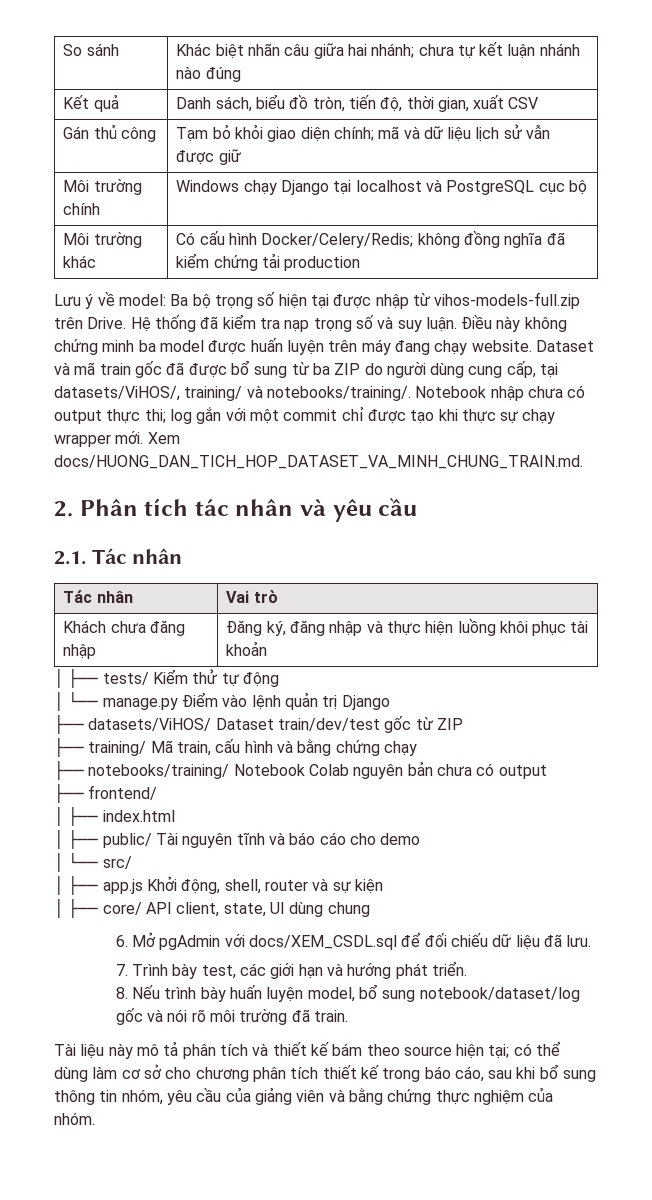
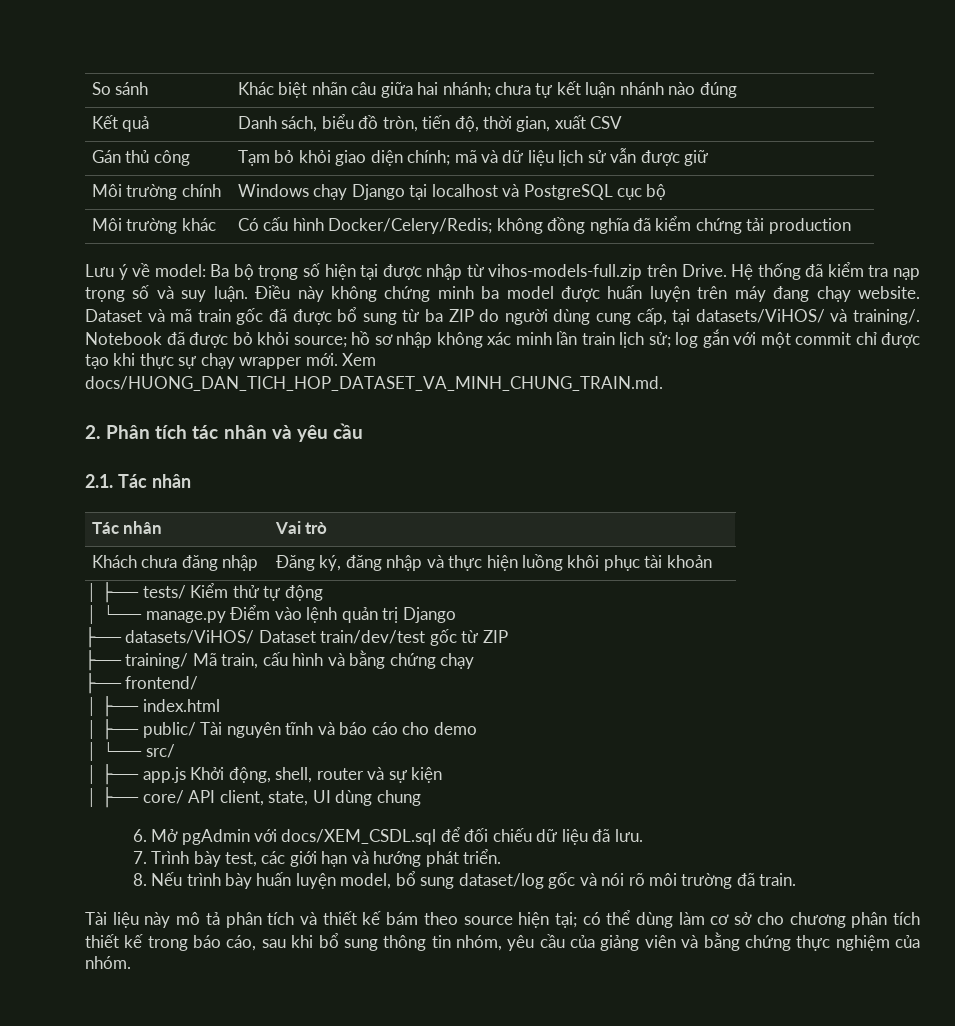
[54,385,586,401] [54,409,166,424] datasets/ViHOS/, training/ và notebooks/training/. Notebook nhập chưa có output thực thi; -> [695,309,921,325] [85,331,671,348] datasets/ViHOS/ và training/. Notebook đã được bỏ khỏi source; hồ sơ nhập không xác minh lần train lịch sử;
[54,760,547,780] // ├── notebooks/training/ Notebook Colab nguyên bản chưa có output -> (475, 661) none
[419,987,580,1002] notebook/dataset/log -> [458,873,544,889] dataset/log

